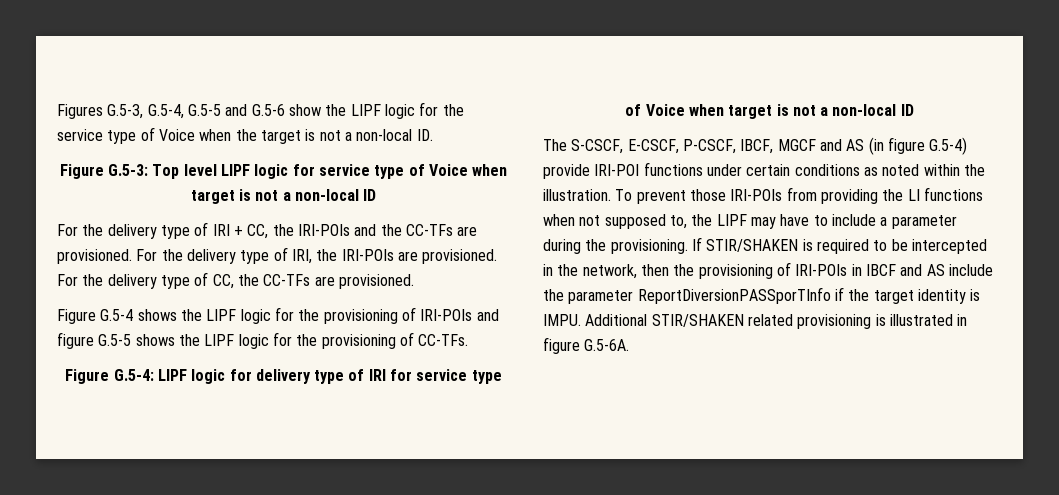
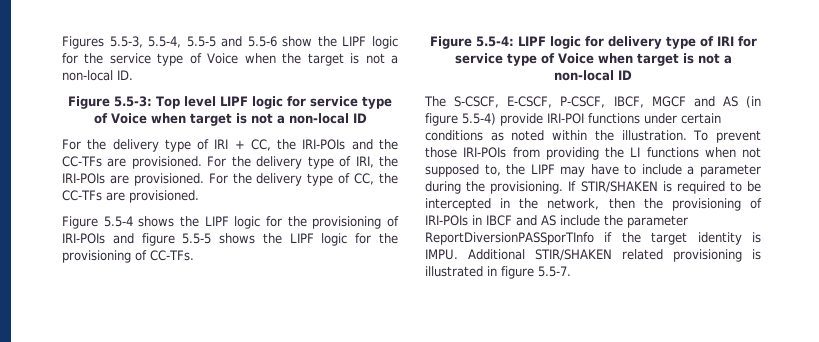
[107,104,285,119] G.5-3, G.5-4, G.5-5 and G.5-6 -> [109,36,277,48] 5.5-3, 5.5-4, 5.5-5 and 5.5-6
[108,164,149,176] G.5-3: -> [114,96,153,107] 5.5-3:
[100,309,134,321] G.5-4 -> [103,216,133,227] 5.5-4
[98,334,132,346] G.5-5 -> [182,233,212,244] 5.5-5
[113,369,154,381] G.5-4: -> [475,36,514,47] 5.5-4:
[929,137,968,155] G.5-4) -> [462,113,496,125] 5.5-4)
[584,339,630,351] G.5-6A. -> [538,266,571,277] 5.5-7.

